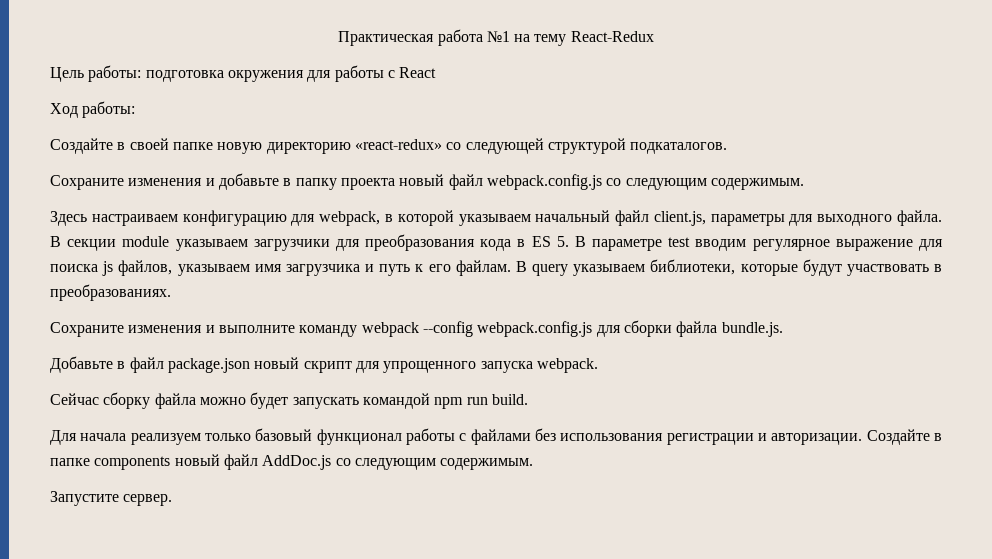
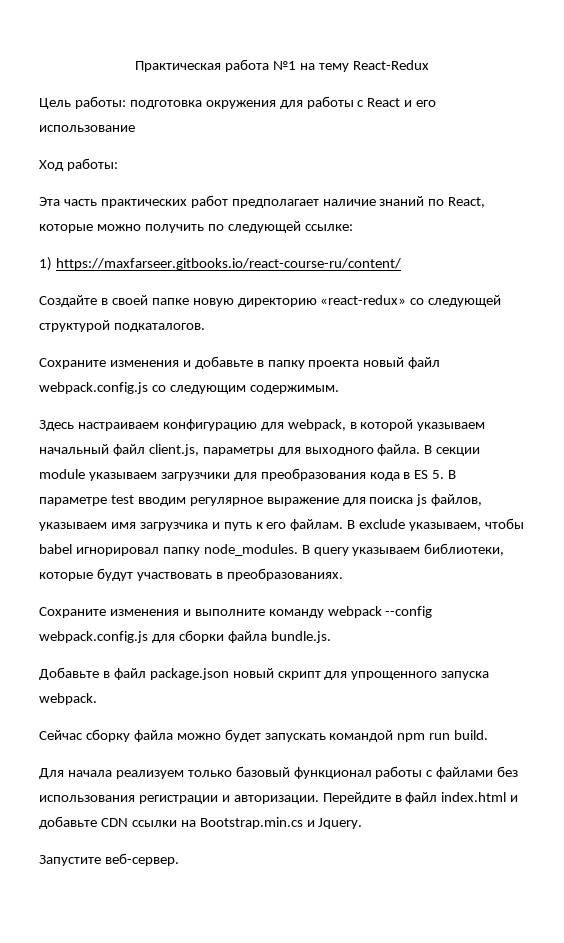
(437, 72) none -> [404,100,437,107] [39,125,135,132] и его использование
(136, 109) none -> [39,195,486,208] [39,221,353,233] [39,257,401,271] // Эта часть практических работ предполагает наличие знаний по React, которые можно получить по следующей ссылке: // 1) https://maxfarseer.gitbooks.io/react-course-ru/content/
(527, 266) none -> [359,518,525,531] [39,544,310,556] exclude указываем, чтобы babel игнорировал папку node_modules. В
[866,429,943,445] [50,454,534,470] Создайте в папке components новый файл AddDoc.js со следующим содержимым. -> [322,792,519,804] [39,816,363,829] Перейдите в файл index.html и добавьте CDN ссылки на Bootstrap.min.cs и Jquery.
[123,494,173,506] сервер. -> [104,853,179,866] веб-сервер.

